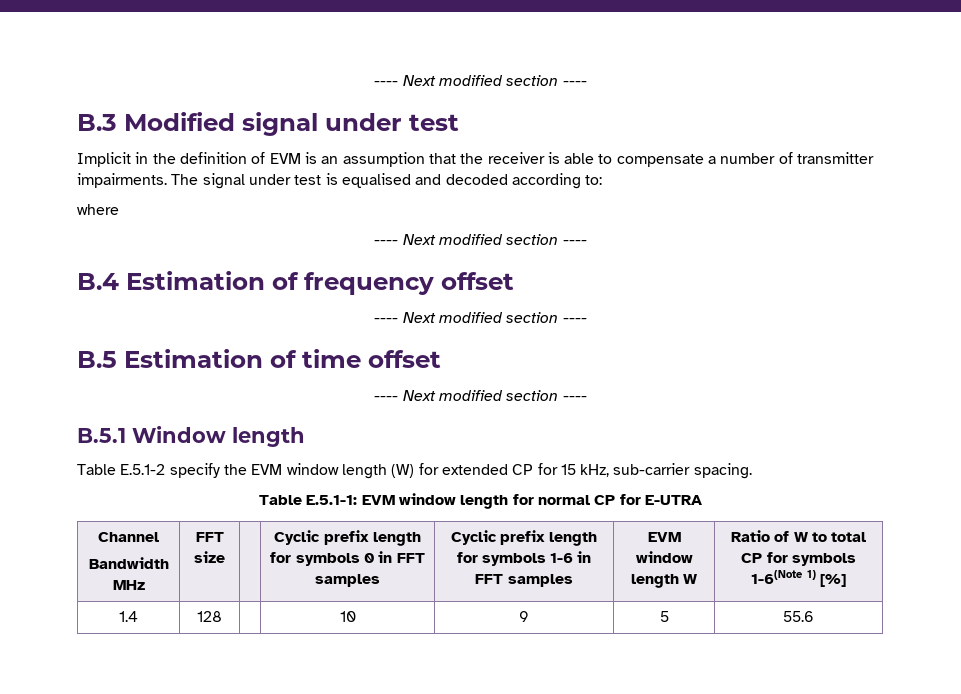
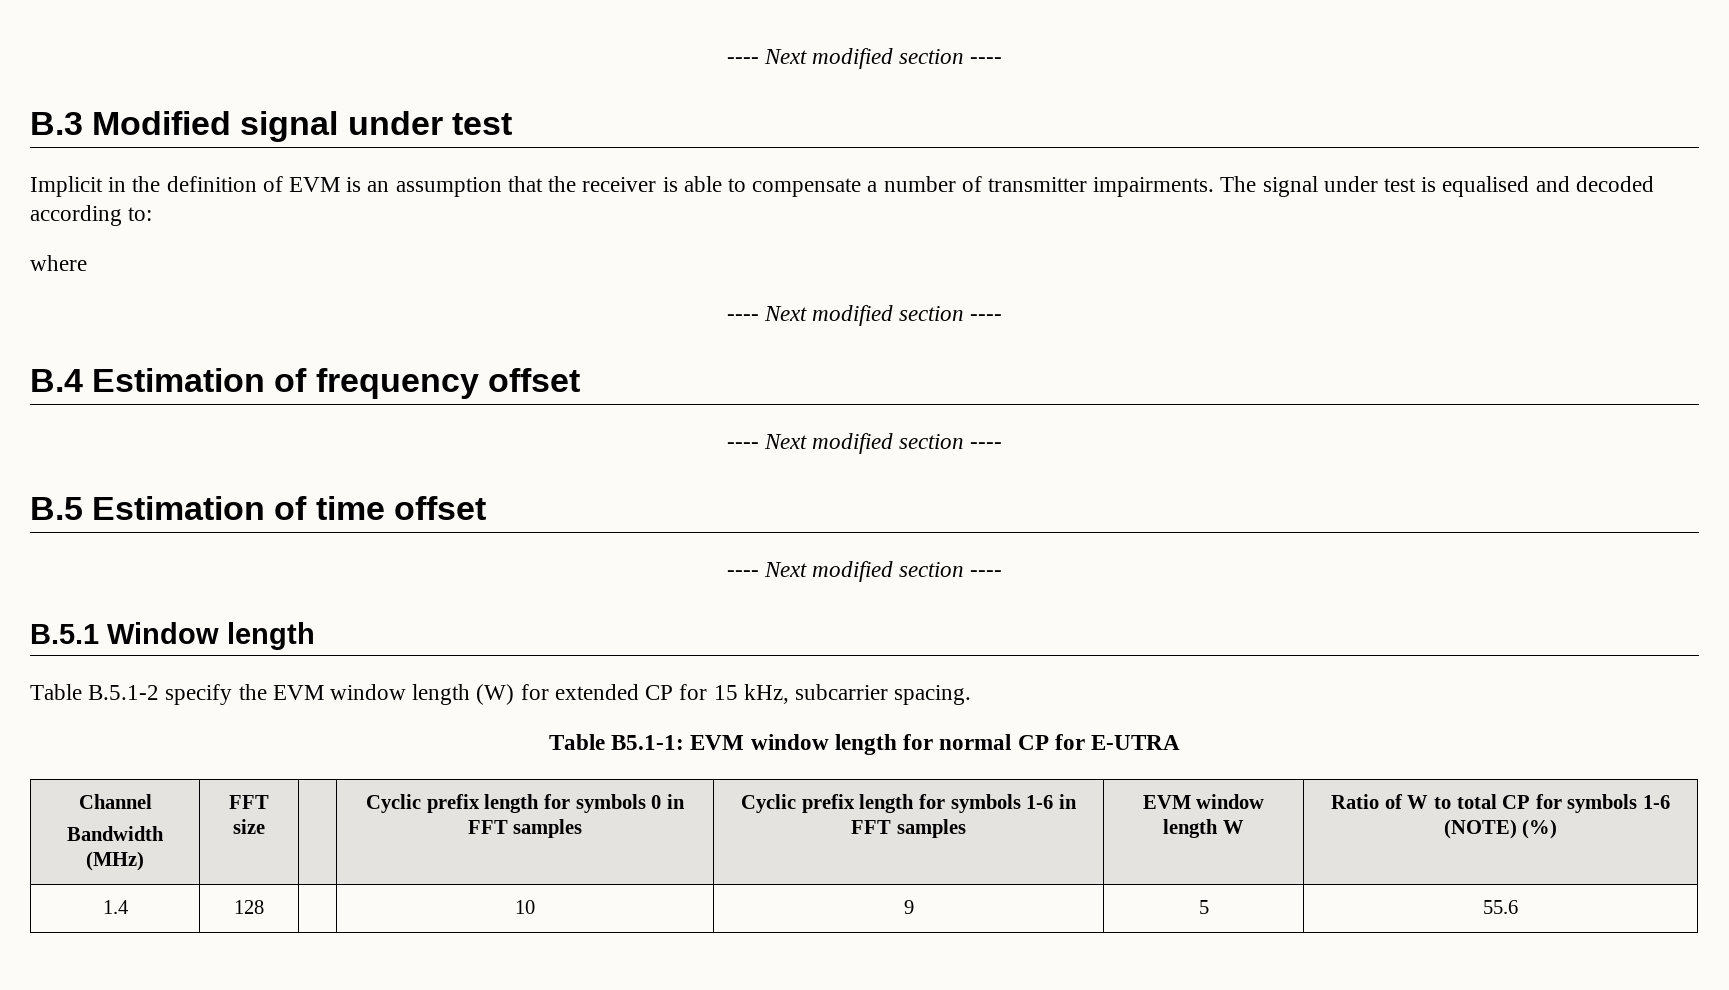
[120,464,166,475] E.5.1-2 -> [88,685,160,700] B.5.1-2
[613,463,691,475] sub-carrier -> [794,684,888,700] subcarrier
[306,495,358,505] E.5.1-1: -> [611,735,685,750] B5.1-1:
[112,580,145,590] MHz -> [86,851,144,871] (MHz)
[751,570,846,587] 1-6(Note 1) [%] -> [1642,795,1670,809] [1443,819,1558,839] 1-6 (NOTE) (%)

